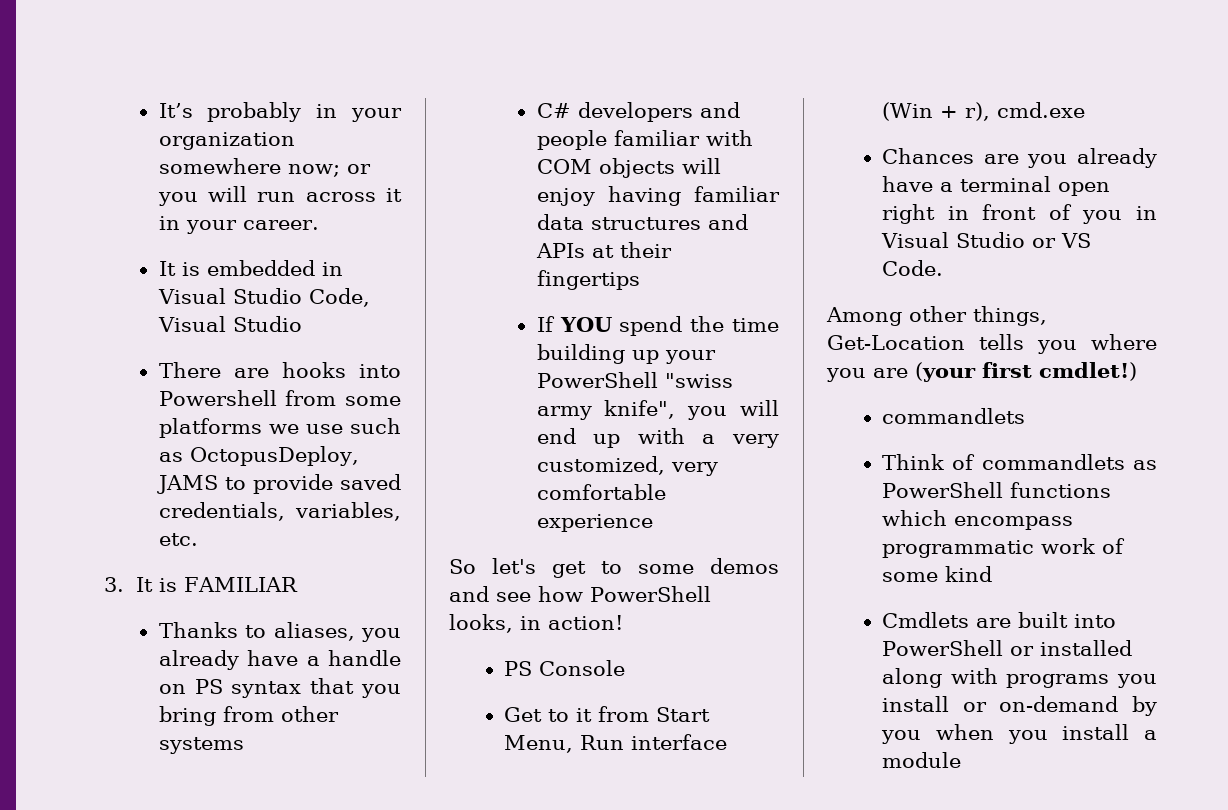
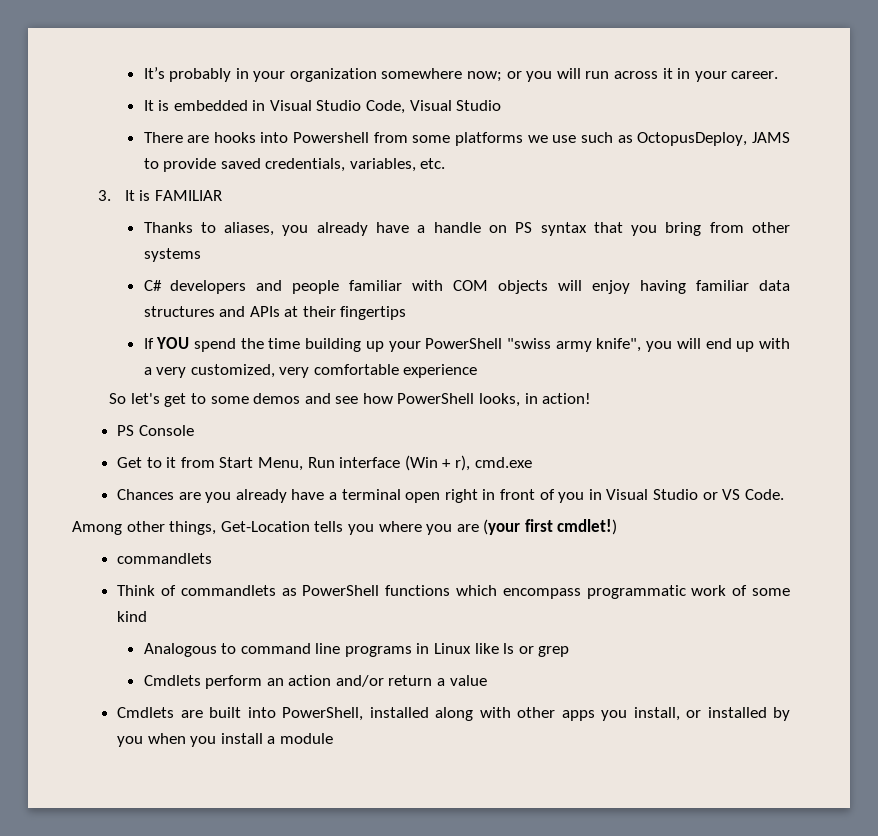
(993, 574) none -> [143,643,570,657] [143,675,487,689] // Analogous to command line programs in Linux like ls or grep // Cmdlets perform an action and/or return a value
[882,640,1035,656] PowerShell or -> [282,707,364,721] PowerShell,
[1006,674,1157,688] [882,696,1119,712] programs you install or on-demand -> [517,707,767,721] other apps you install, or installed

